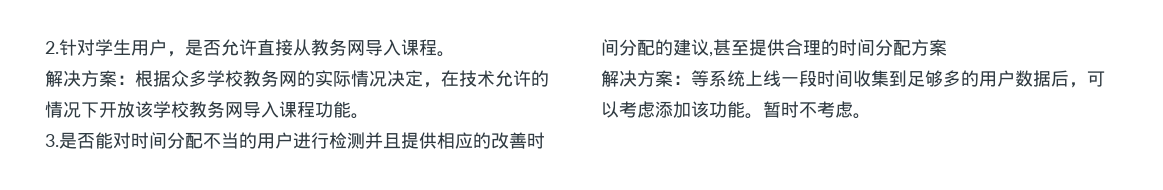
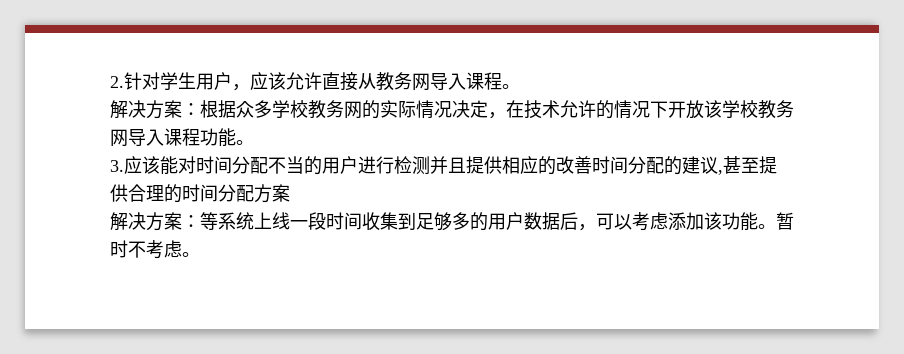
[185,39,221,56] 是否 -> [250,72,286,90] 应该
[59,132,95,149] 是否 -> [124,156,160,174] 应该

